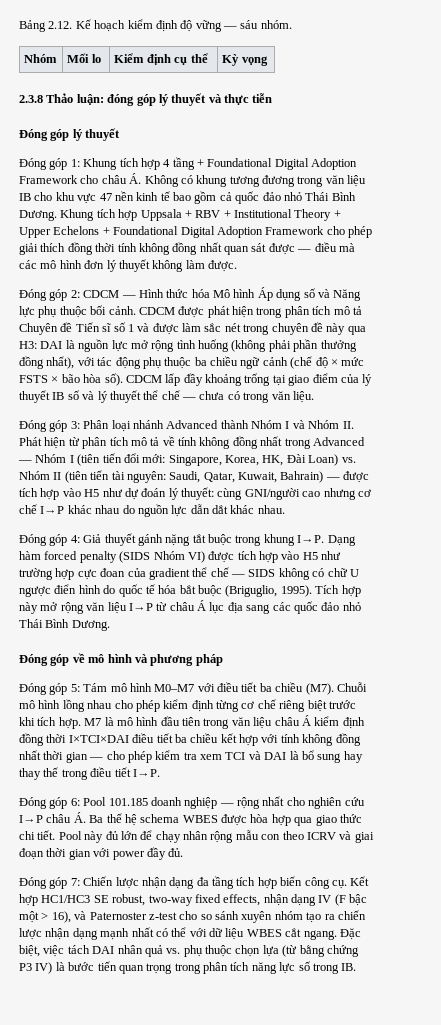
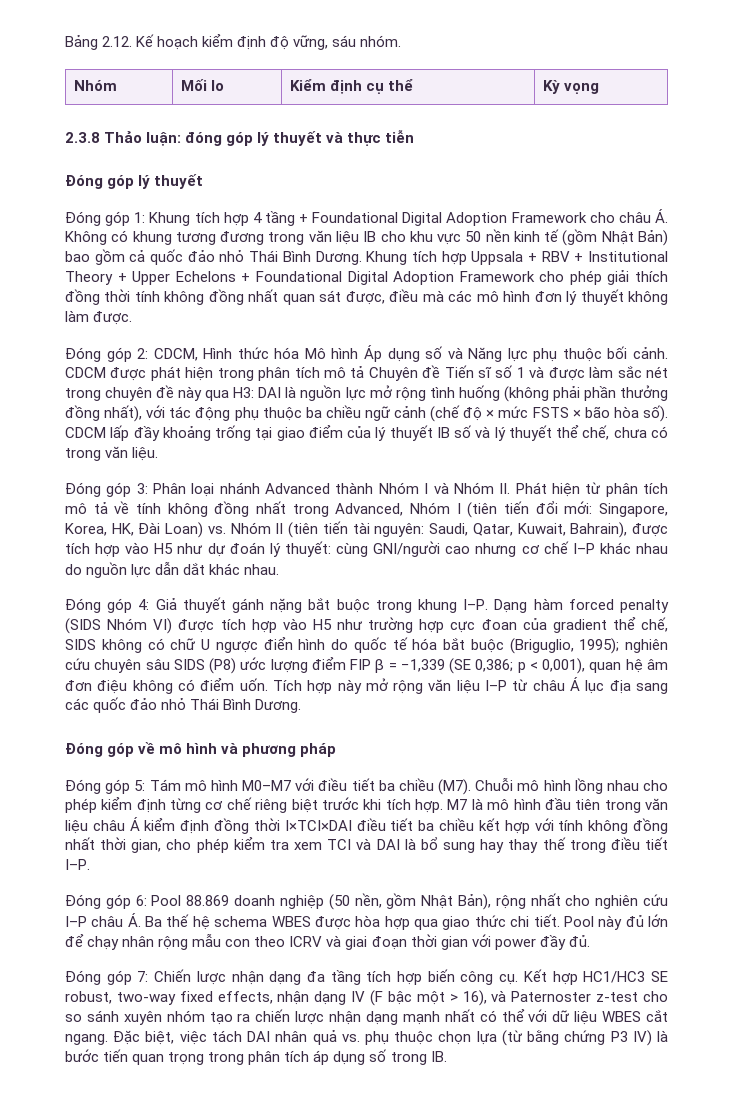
[195,20,237,32] vững — -> [293,35,329,50] vững,
[99,193,112,201] 47 -> [465,231,482,242] 50
(170, 196) none -> [562,229,668,246] (gồm Nhật Bản)
[268,243,312,255] được — -> [345,291,385,305] được,
[83,290,136,298] CDCM — -> [153,348,198,361] CDCM,
[161,390,196,400] chế — -> [582,425,610,440] chế,
[312,437,365,446] [18,460,32,463] Advanced — -> [335,503,404,516] Advanced,
[280,471,340,483] Bahrain) — -> [570,522,628,538] Bahrain),
[40,506,65,514] I→P -> [572,543,595,554] I–P
[192,534,206,543] tắt -> [308,598,331,610] bắt
[297,535,325,543] I→P. -> [463,599,489,610] I–P.
[210,567,245,577] chế — -> [641,617,668,632] chế,
[280,585,312,597] 1995). -> [579,638,668,654] [65,657,668,674] [65,678,268,694] 1995); nghiên cứu chuyên sâu SIDS (P8) ước lượng điểm FIP β = −1,339 (SE 0,386; p < 0,001), quan hệ âm đơn điệu không có điểm uốn.
[128,603,153,611] I→P -> [485,680,508,691] I–P
[65,752,104,763] gian — -> [131,839,162,853] gian,
[132,769,160,777] I→P. -> [65,859,90,870] I–P.
[108,798,148,806] 101.185 -> [186,895,230,906] 88.869
[219,803,234,806] — -> [328,893,491,910] (50 nền, gồm Nhật Bản),
[19,815,43,823] I→P -> [65,916,87,927] I–P
[251,962,296,974] năng lực -> [313,1050,366,1065] áp dụng

